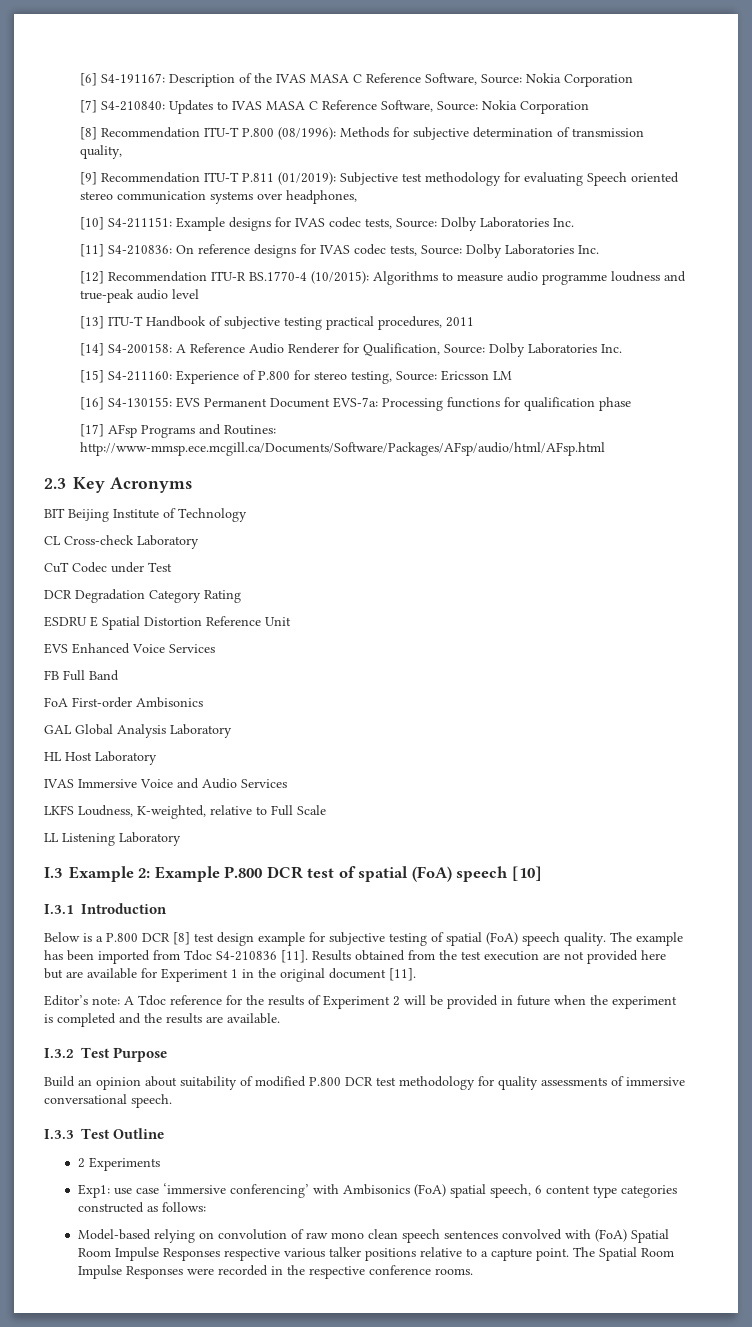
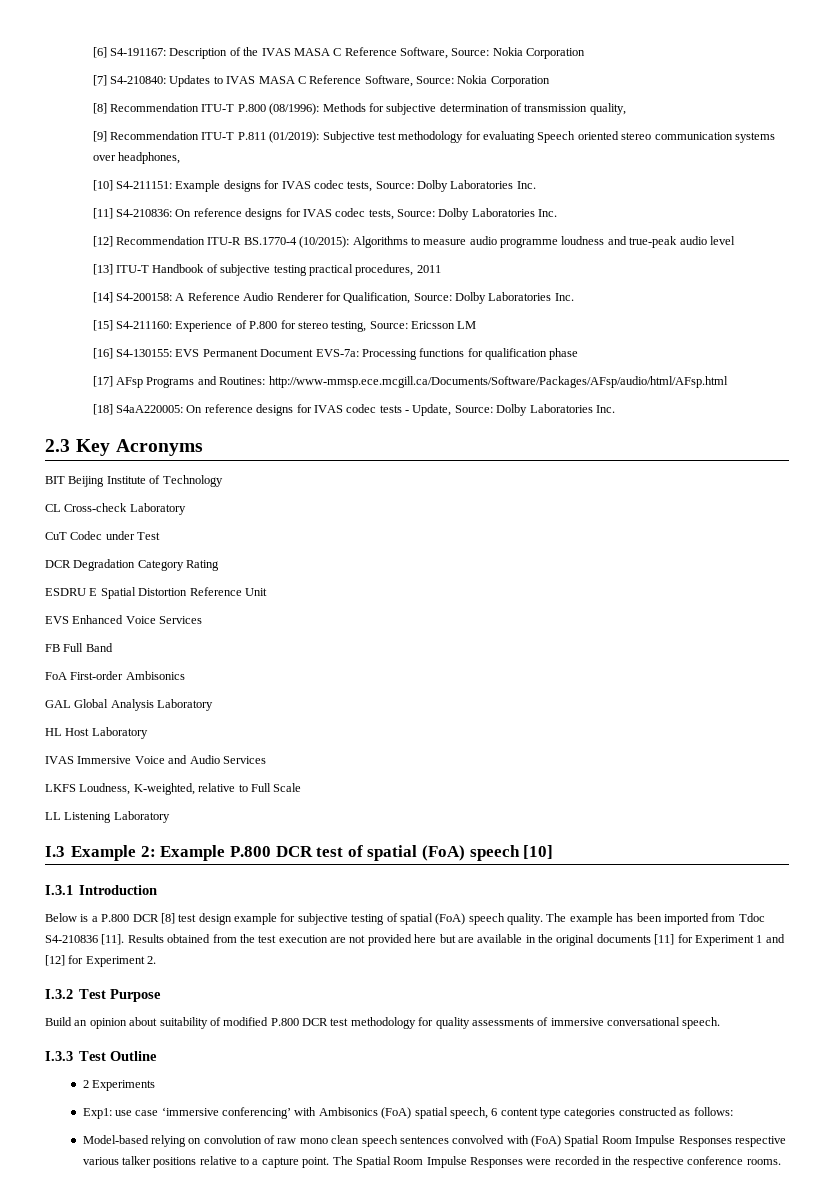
(606, 449) none -> [92,404,615,416] // [18] S4aA220005: On reference designs for IVAS codec tests - Update, Source: Dolby Laboratories Inc.
[141,968,416,982] [44,995,677,1009] [44,1013,280,1027] for Experiment 1 in the original document [11]. // Editor’s note: A Tdoc reference for the results of Experiment 2 will be provided in future when the experiment is completed and the results are available. -> [525,934,785,946] [45,955,157,967] in the original documents [11] for Experiment 1 and [12] for Experiment 2.

